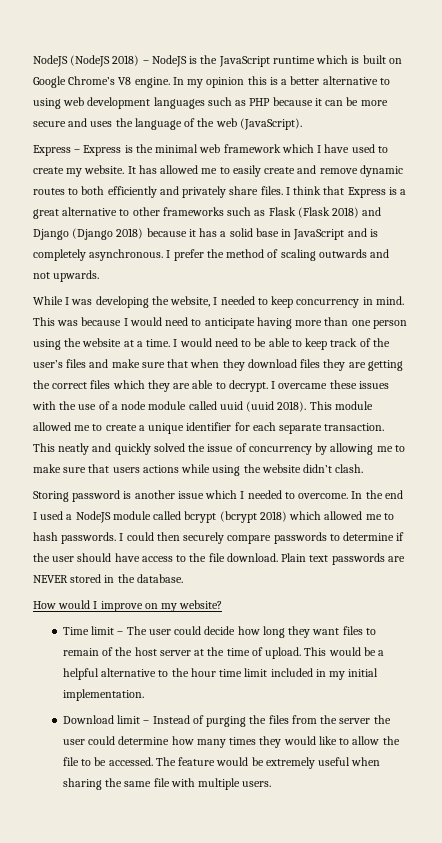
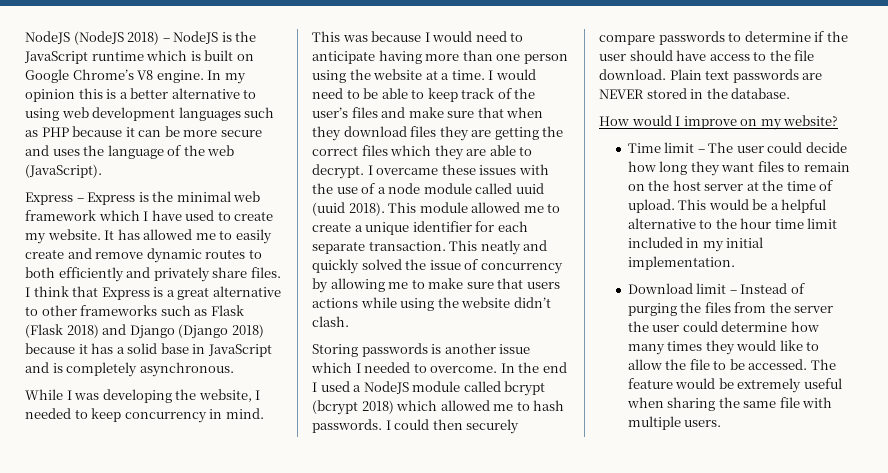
[166,249,390,261] [33,270,100,282] I prefer the method of scaling outwards and not upwards. -> (234, 369) none
[72,490,121,502] password -> [361,343,428,357] passwords
[102,647,114,656] of -> [627,184,645,191] on

